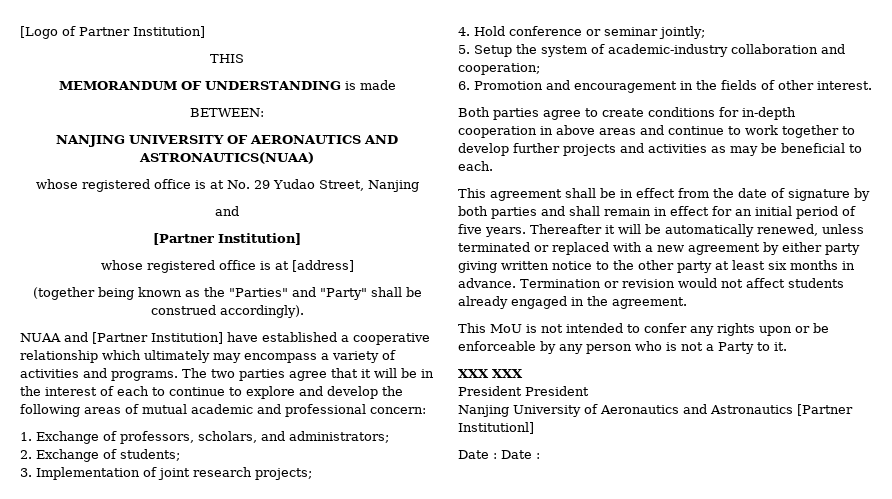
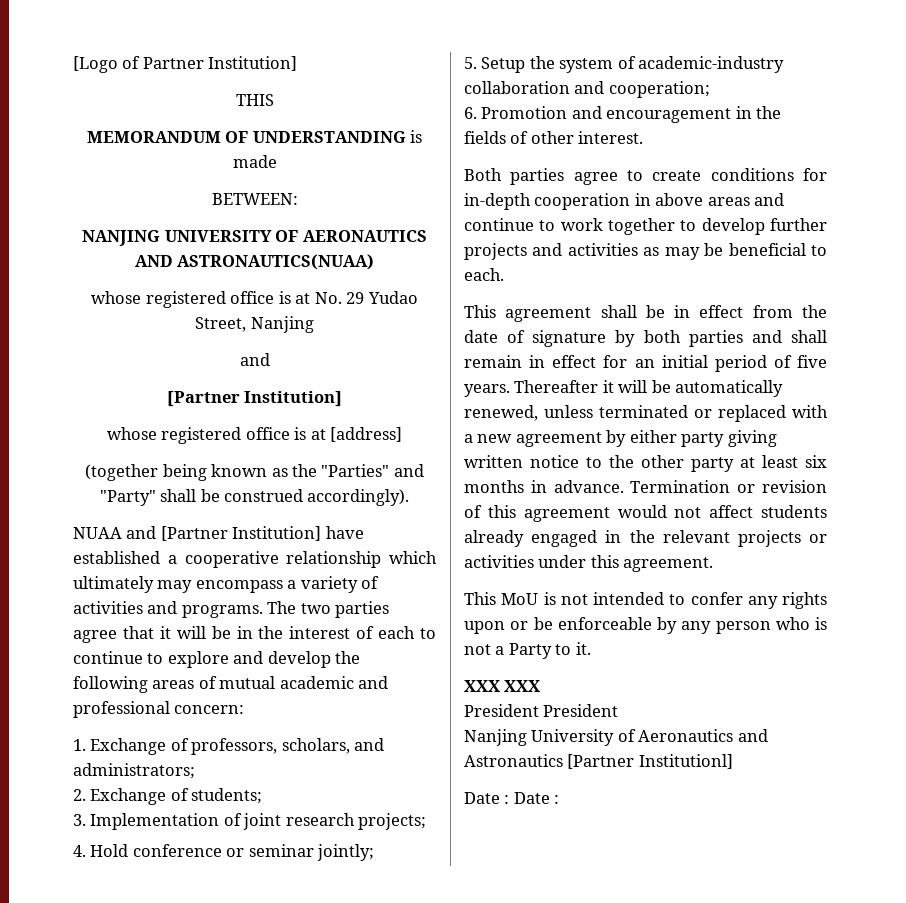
(675, 283) none -> [464,505,610,522] of this agreement
(608, 301) none -> [662,530,827,547] [464,555,619,568] relevant projects or activities under this

